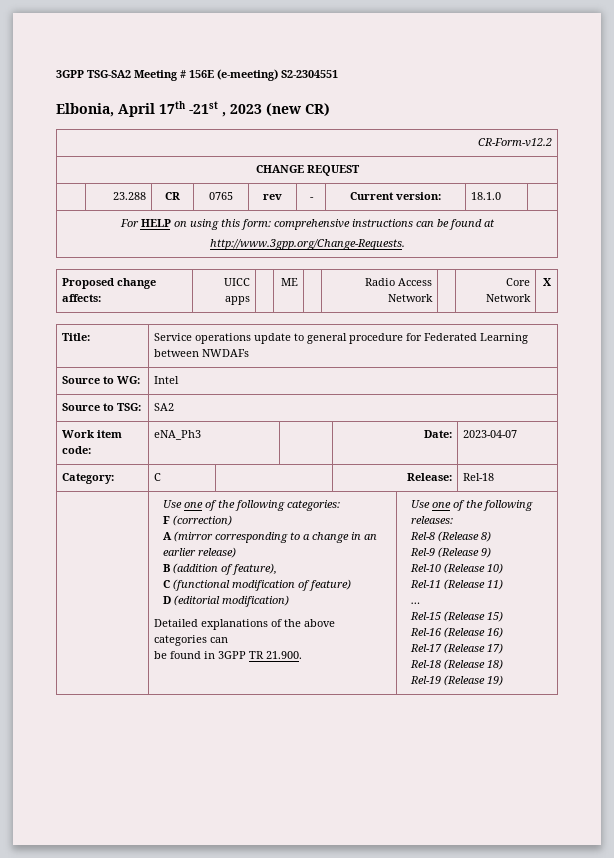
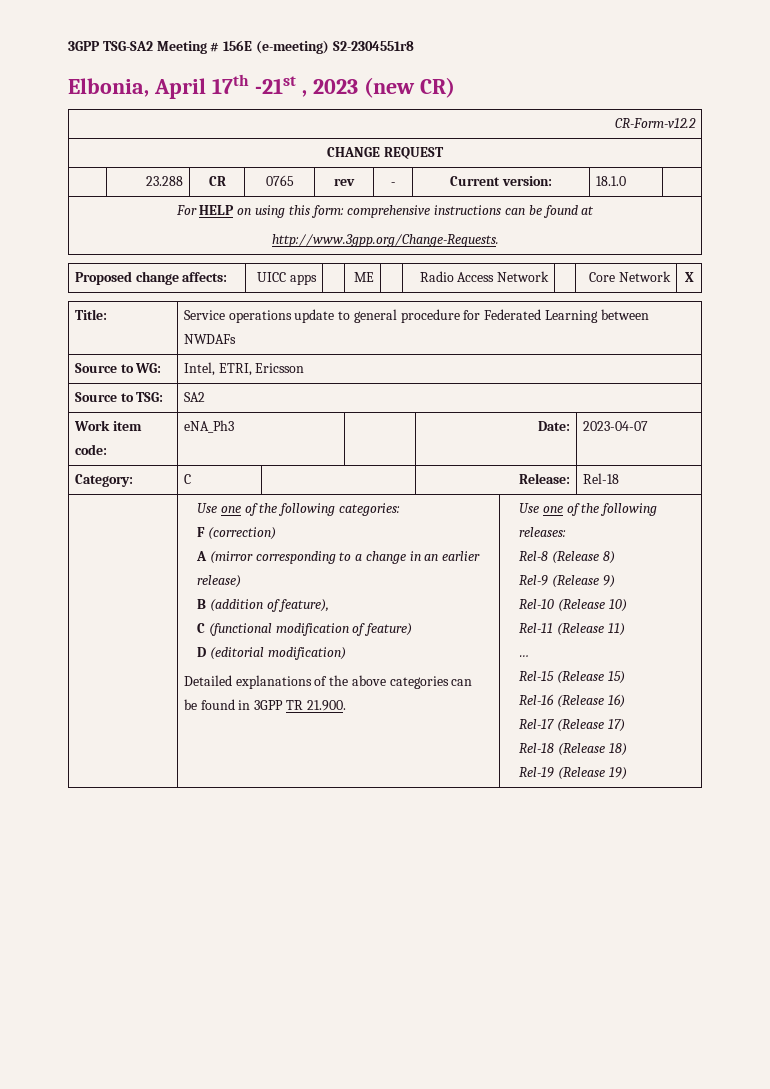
[281,70,338,78] S2-2304551 -> [332,41,414,51] S2-2304551r8
[154,376,180,384] Intel -> [183,362,305,376] Intel, ETRI, Ericsson

